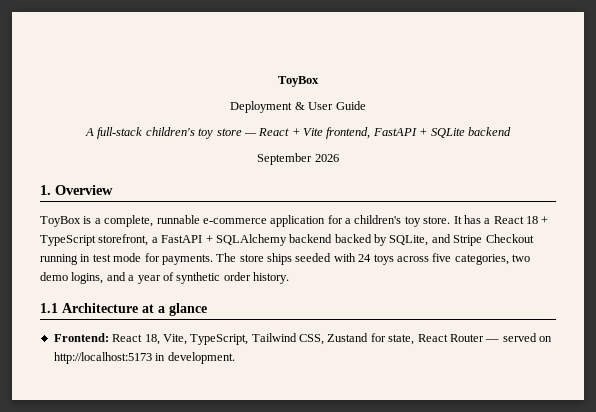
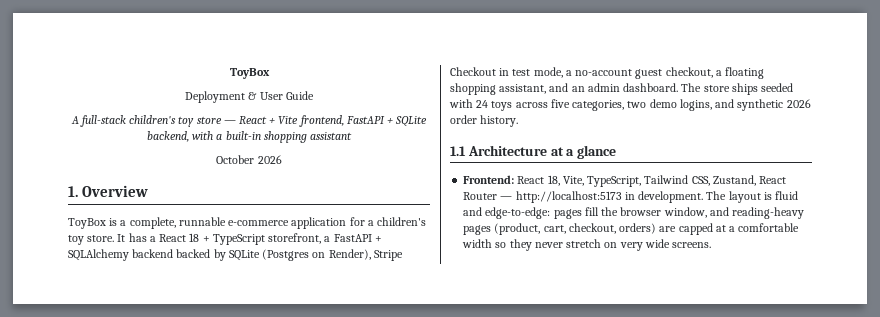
[467,127,511,136] [257,153,313,165] backend // September -> [146,131,353,143] [216,155,255,164] backend, with a built-in shopping assistant // October
[389,234,451,246] SQLite, and -> [228,249,371,261] SQLite (Postgres on Render),
[40,254,78,265] running -> (496, 71) none
[113,253,213,265] mode for payments. -> [533,67,765,79] [450,83,679,95] mode, a no-account guest checkout, a floating shopping assistant, and an admin dashboard.
[128,272,221,284] a year of synthetic -> [737,99,811,111] synthetic 2026
[327,333,415,345] Zustand for state, -> [712,175,756,186] Zustand,
[502,333,552,342] served on -> (513, 198) none
(235, 358) none -> [706,191,799,203] [463,207,805,219] [463,223,800,235] [462,239,712,251] The layout is fluid and edge-to-edge: pages fill the browser window, and reading-heavy pages (product, cart, checkout, orders) are capped at a comfortable width so they never stretch on very wide screens.

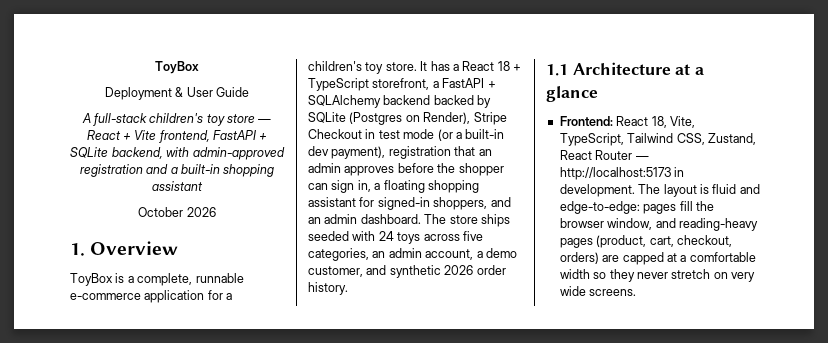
(214, 135) none -> [192,147,285,160] [79,164,169,177] admin-approved registration and
[533,67,765,79] [450,83,547,95] mode, a no-account guest checkout, a floating shopping assistant, -> [403,129,505,141] [308,146,492,159] [308,163,504,176] [308,180,479,193] [308,197,488,210] mode (or a built-in dev payment), registration that an admin approves before the shopper can sign in, a floating shopping assistant for signed-in shoppers,
[627,99,712,111] two demo logins, -> [372,248,517,260] [308,266,363,277] an admin account, a demo customer,

